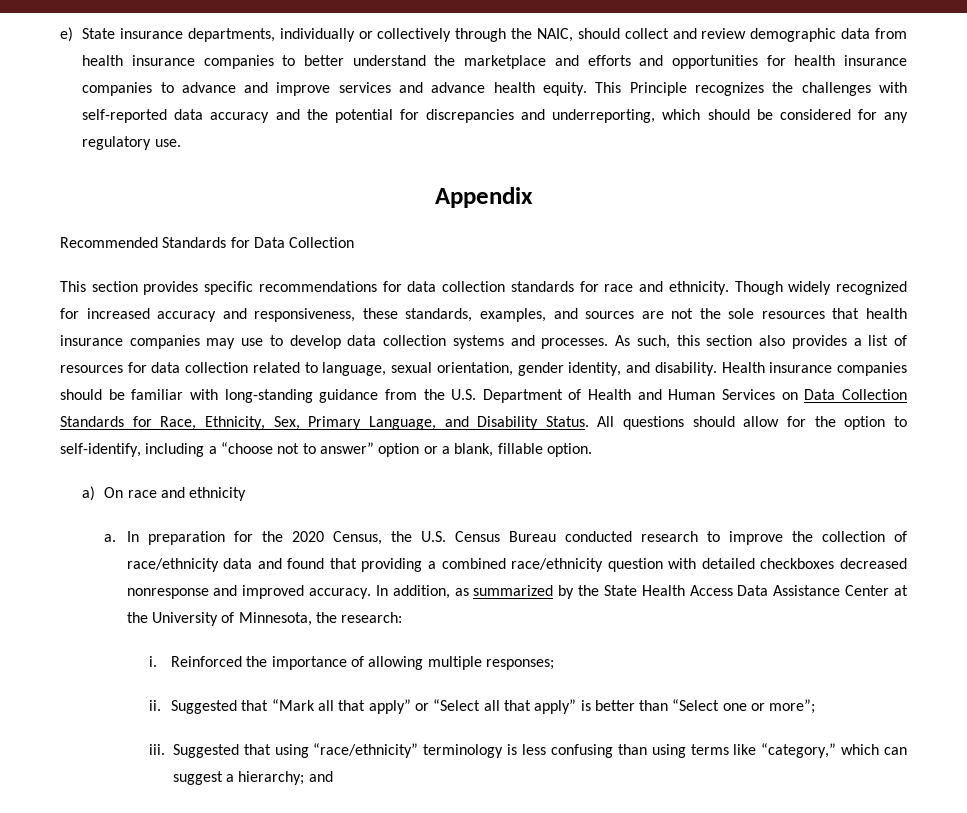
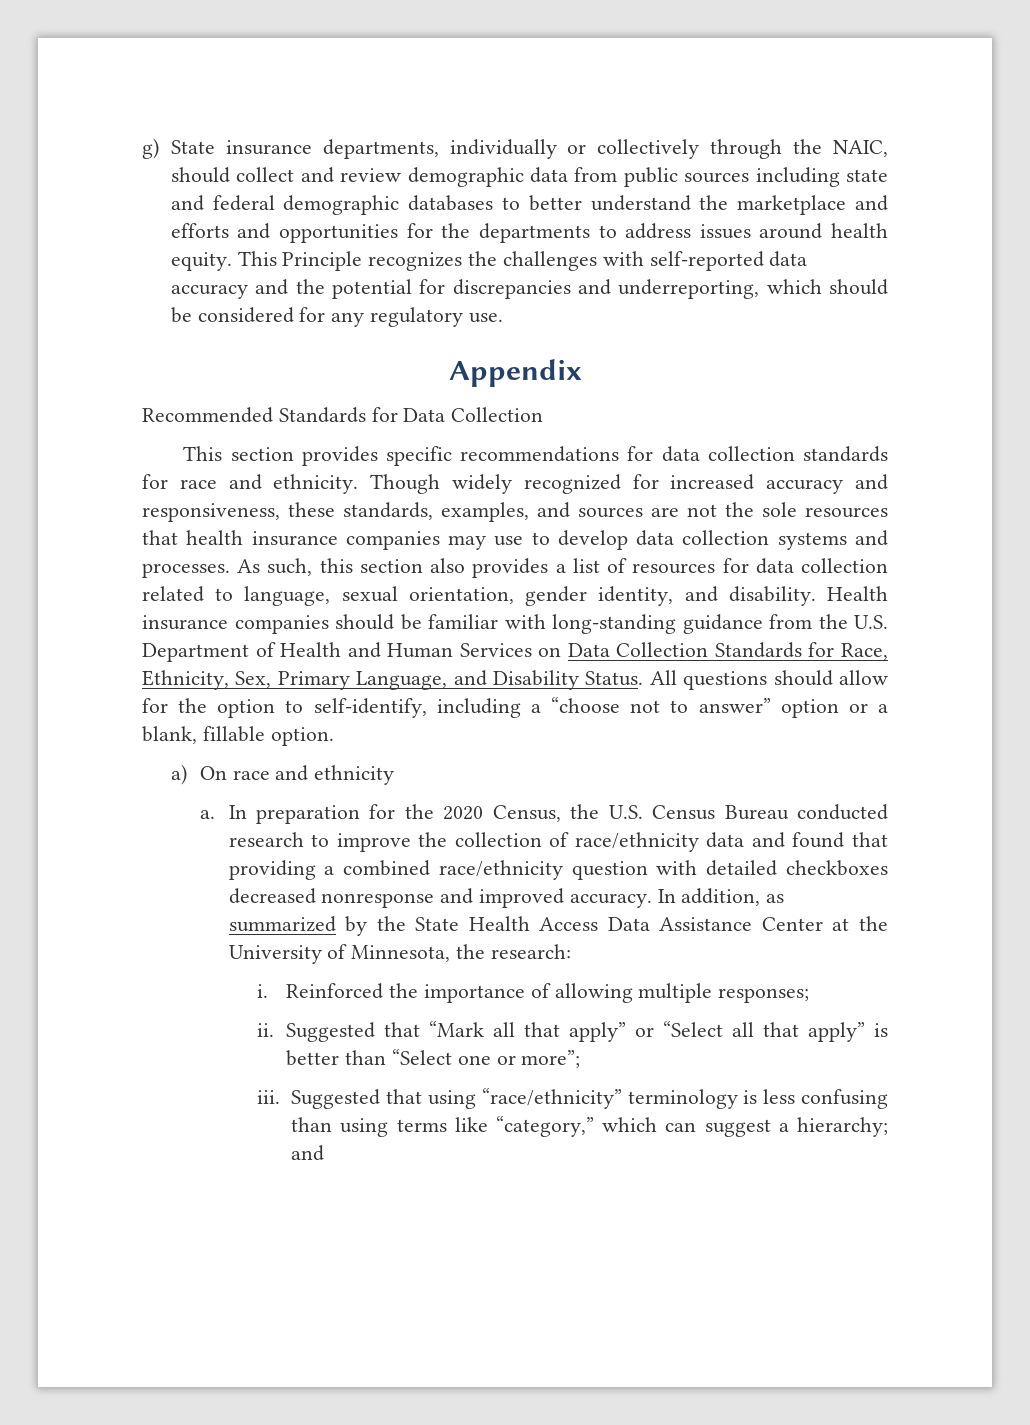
[60,27,73,42] e) -> [142,138,159,159] g)
[82,55,274,69] health insurance companies -> [623,167,888,187] [170,195,494,215] public sources including state and federal demographic databases
[794,55,908,66] [82,82,486,96] health insurance companies to advance and improve services and advance -> [441,223,823,243] the departments to address issues around

